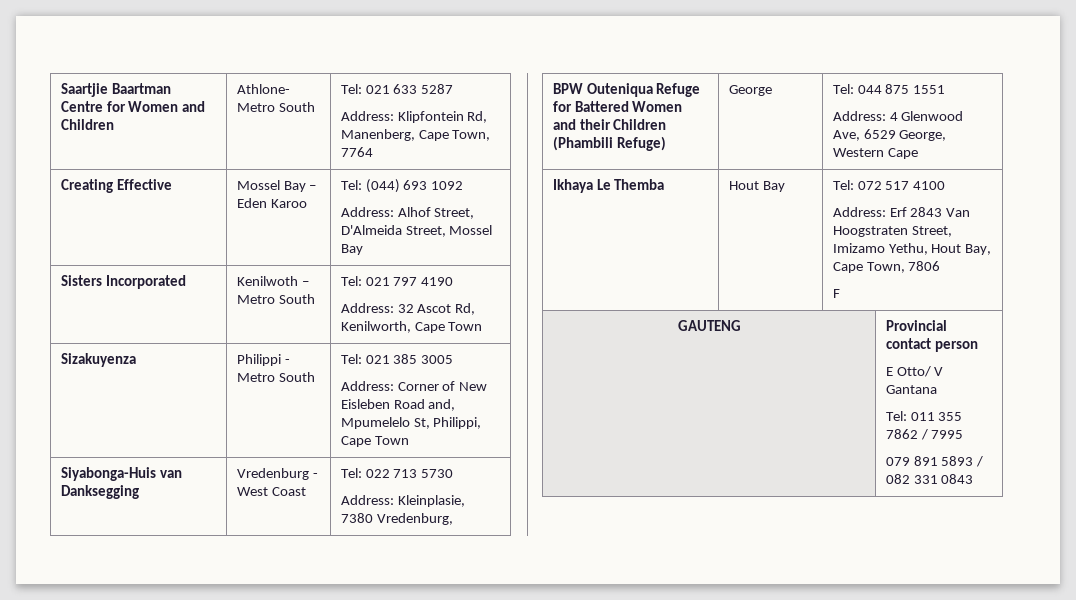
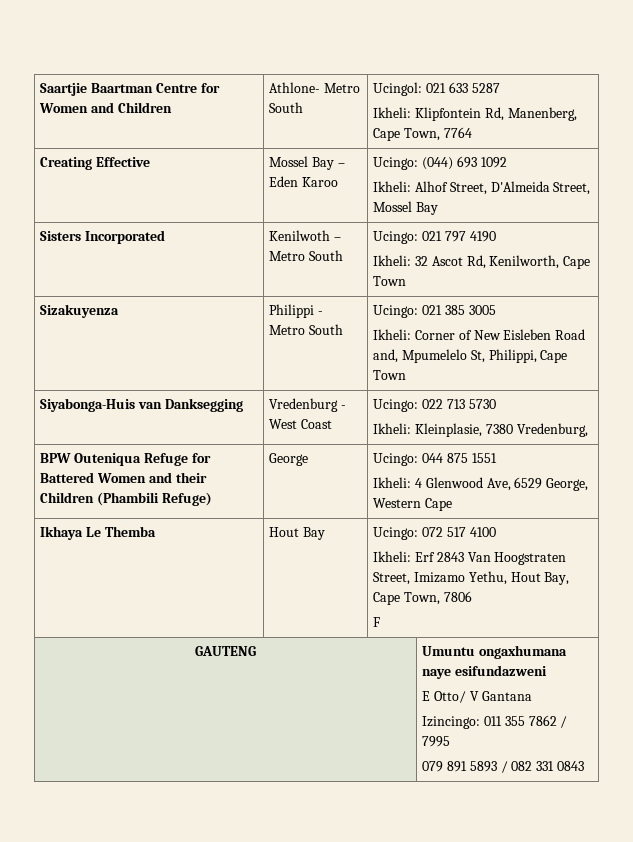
[340,84,362,94] Tel: -> [373,82,423,96] Ucingol:
[340,111,394,121] Address: -> [373,107,412,118] Ikheli:
[340,180,362,190] Tel: -> [373,157,419,170] Ucingo:
[340,207,394,217] Address: -> [373,181,412,192] Ikheli:
[340,276,362,286] Tel: -> [373,231,419,244] Ucingo:
[340,303,394,313] Address: -> [373,255,412,266] Ikheli:
[340,354,362,364] Tel: -> [373,305,419,318] Ucingo:
[340,381,394,391] Address: -> [373,329,412,340] Ikheli:
[340,468,362,478] Tel: -> [373,399,419,412] Ucingo:
[340,495,394,505] Address: -> [373,423,412,434] Ikheli:
[832,84,854,94] Tel: -> [373,453,419,466] Ucingo:
[832,111,886,121] Address: -> [373,477,412,488] Ikheli:
[832,180,854,190] Tel: -> [373,527,419,540] Ucingo:
[832,207,886,217] Address: -> [373,551,412,562] Ikheli:
[885,320,947,331] [885,338,978,352] Provincial contact person -> [422,645,568,659] [422,665,548,679] Umuntu ongaxhumana naye esifundazweni
[885,411,907,421] Tel: -> [422,716,481,729] Izincingo:

